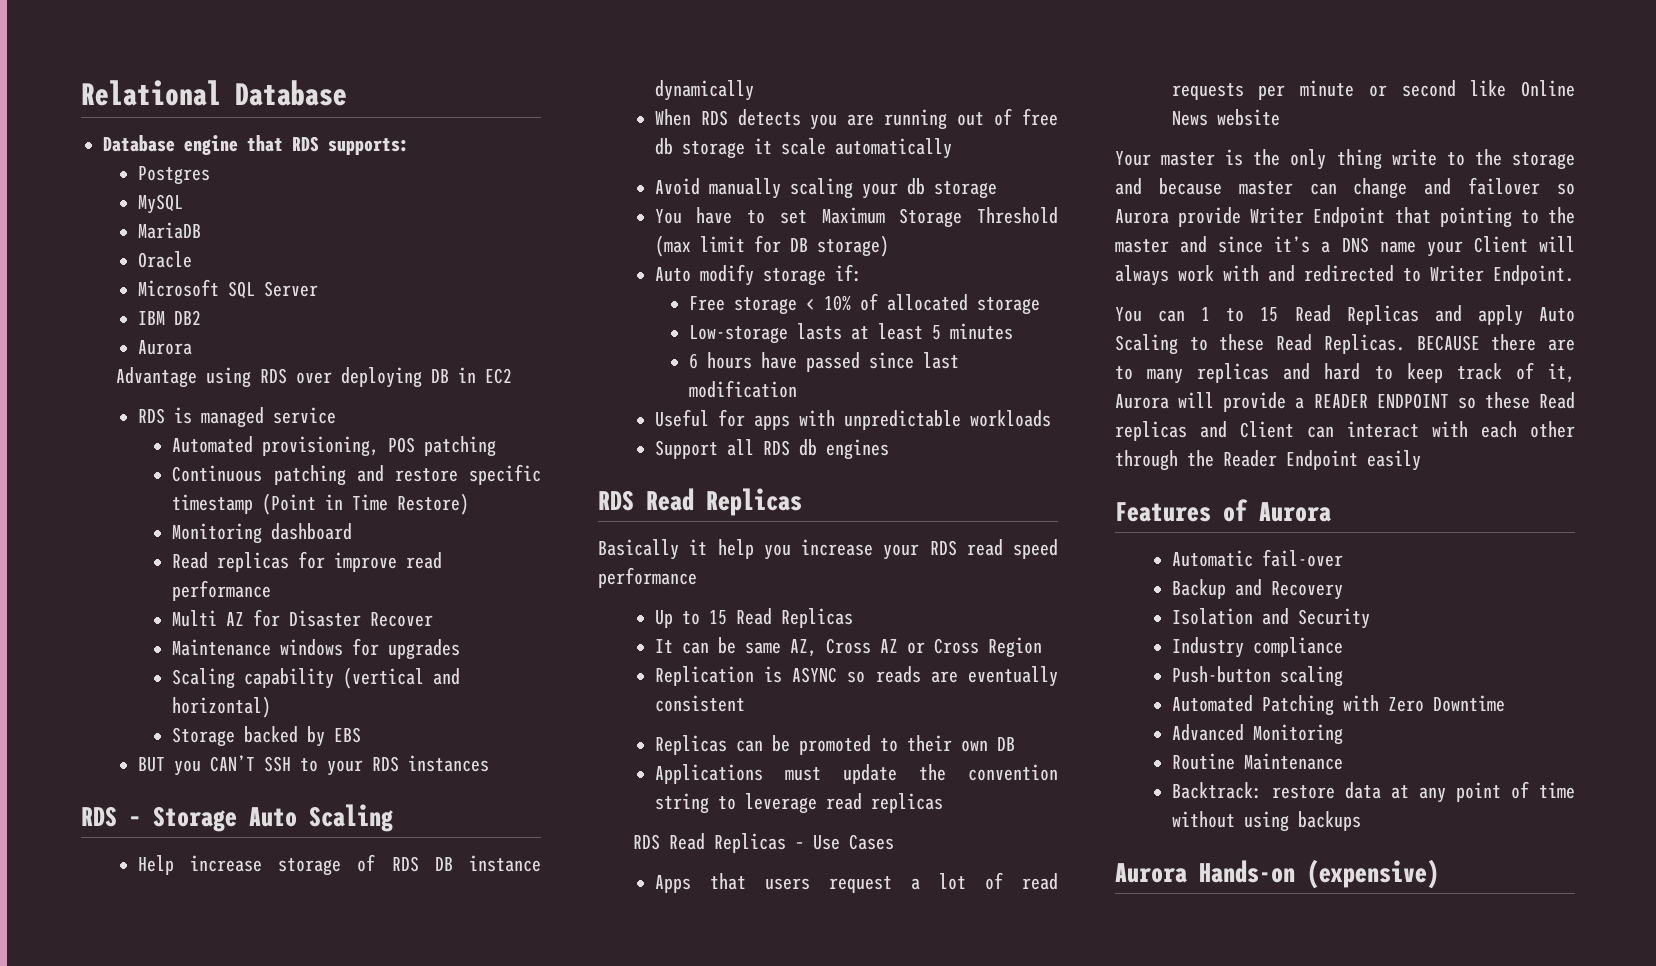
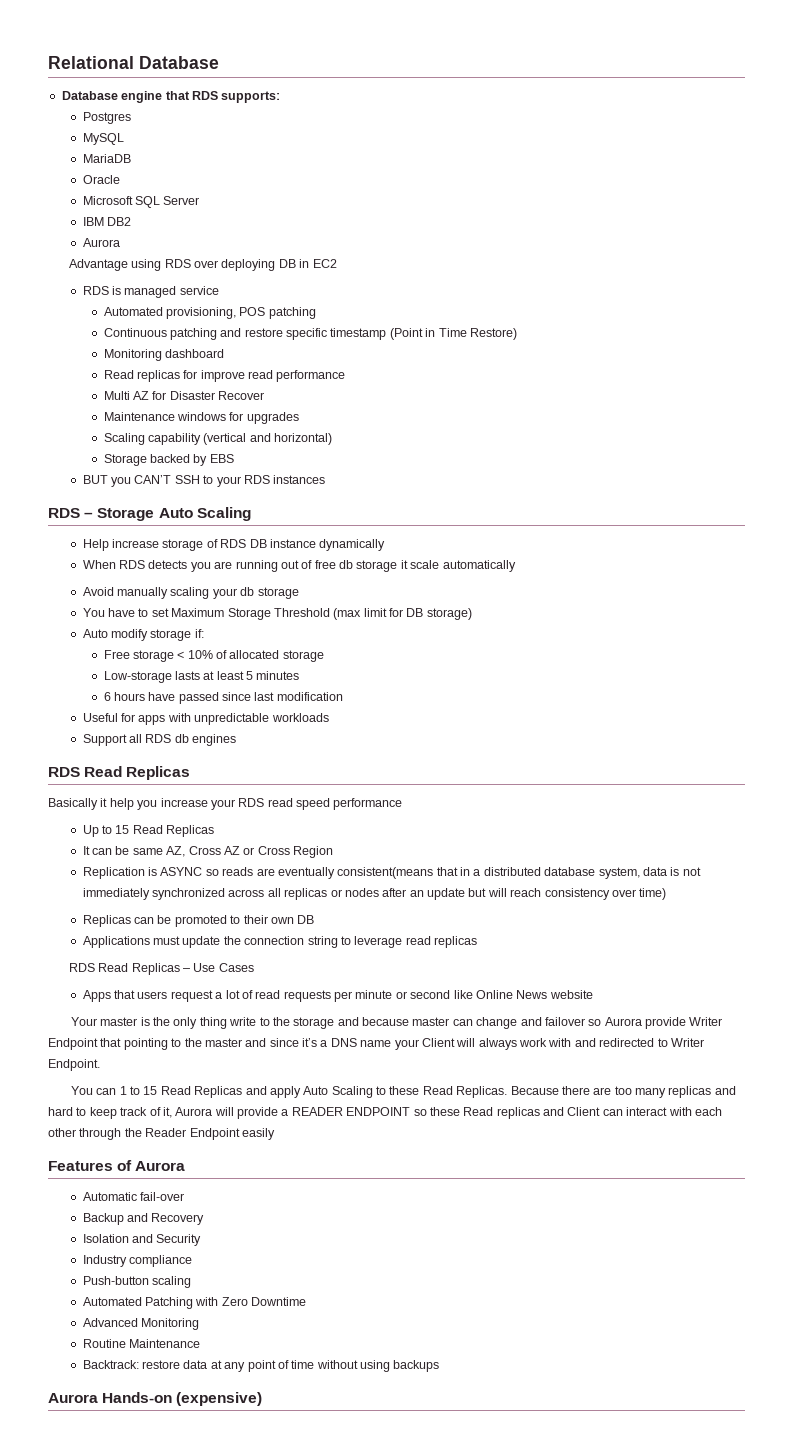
[654,695,745,712] consistent -> [337,867,701,879] [82,888,667,900] consistent(means that in a distributed database system, data is not immediately synchronized across all replicas or nodes after an update but will reach consistency over time)
[968,764,1058,781] convention -> [244,936,305,945] connection
[1416,335,1480,351] BECAUSE -> [510,1086,559,1095] Because
[1115,366,1133,380] to -> [614,1086,632,1095] too

